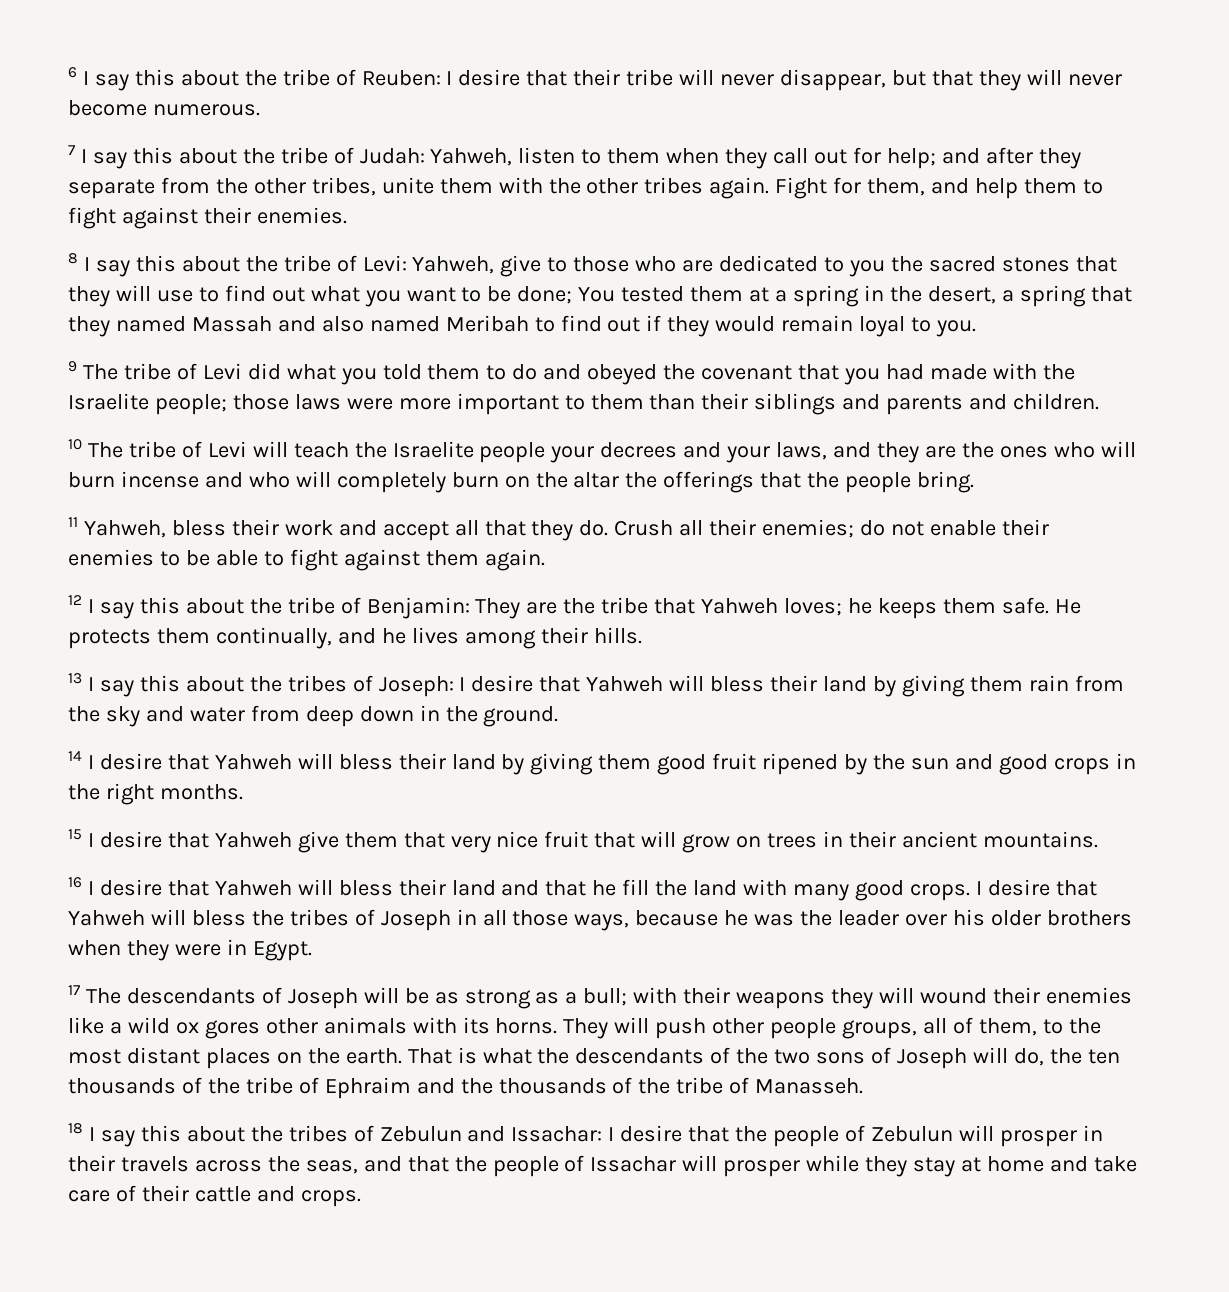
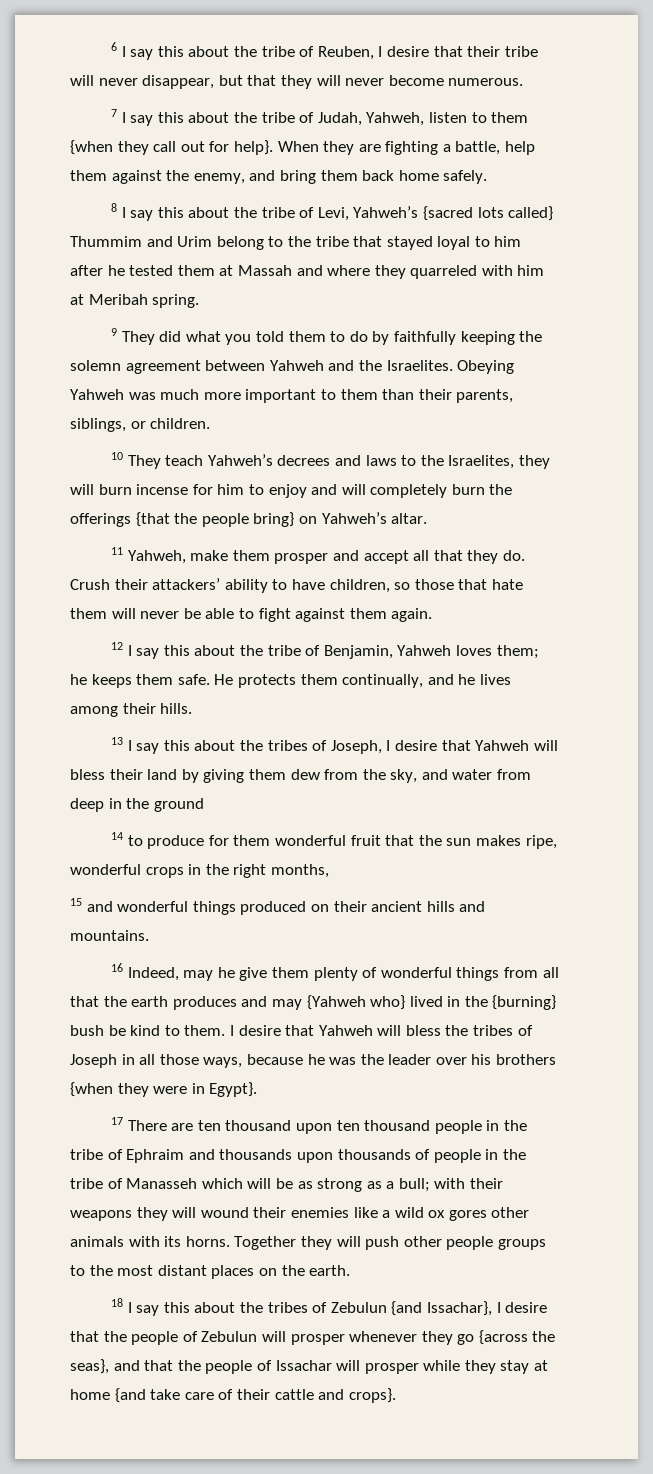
[361,70,441,86] Reuben: -> [317,46,374,60] Reuben,
[359,148,425,164] Judah: -> [317,112,362,126] Judah,
[666,148,720,164] when -> [70,140,113,155] {when
[886,147,1081,169] [68,177,1103,199] [68,207,347,229] help; and after they separate from the other tribes, unite them with the other tribes again. Fight for them, and help them to fight against their enemies. -> [233,140,536,155] [70,170,488,184] help}. When they are fighting a battle, help them against the enemy, and bring them back home safely.
[362,255,1117,277] [68,285,1132,307] [68,315,977,337] [68,361,242,380] Levi: Yahweh, give to those who are dedicated to you the sacred stones that they will use to find out what you want to be done; You tested them at a spring in the desert, a spring that they named Massah and also named Meribah to find out if they would remain loyal to you. // 9 The tribe of Levi -> [317,206,554,221] [70,236,522,250] [70,265,545,279] [70,294,200,308] [111,328,155,345] Levi, Yahweh’s {sacred lots called} Thummim and Urim belong to the tribe that stayed loyal to him after he tested them at Massah and where they quarreled with him at Meribah spring. // 9 They
[543,363,1075,385] [68,393,393,415] and obeyed the covenant that you had made with the Israelite people; those laws were -> [372,331,543,345] [70,360,515,374] [70,389,200,400] by faithfully keeping the solemn agreement between Yahweh and the Israelites. Obeying Yahweh was much
[754,393,1100,415] [68,439,1136,463] [68,471,620,493] siblings and parents and children. // 10 The tribe of Levi will teach the Israelite people your decrees and your laws, and they are the ones who will burn incense and who will completely burn on the altar -> [456,389,514,403] [70,418,211,432] [111,452,551,469] [70,484,485,498] parents, siblings, or children. // 10 They teach Yahweh’s decrees and laws to the Israelites, they will burn incense for him to enjoy and will completely burn
[760,471,975,493] that the people bring. -> [135,512,428,527] {that the people bring} on Yahweh’s altar.
[171,519,333,536] bless their work -> [190,550,329,564] make them prosper
[679,519,1049,538] [68,549,180,566] all their enemies; do not enable their enemies to -> [114,578,523,593] [70,608,180,619] their attackers’ ability to have children, so those that hate them will never
[366,597,843,619] Benjamin: They are the tribe that Yahweh loves; -> [323,645,539,659] Benjamin, Yahweh loves them;
[378,676,454,697] Joseph: -> [330,740,382,754] Joseph,
[1028,675,1124,692] [68,706,140,727] rain from the sky -> [290,769,418,783] dew from the sky,
[359,705,559,727] down in the ground. -> [108,798,204,812] in the ground
[87,753,1048,775] I desire that Yahweh will bless their land by giving them good fruit ripened by the sun and good -> [127,835,557,849] [70,864,141,875] to produce for them wonderful fruit that the sun makes ripe, wonderful
[159,784,243,800] months. -> [270,864,329,878] months,
[87,831,1098,853] [68,877,970,901] I desire that Yahweh give them that very nice fruit that will grow on trees in their ancient mountains. // 16 I desire that Yahweh will bless their land and that he fill the land with many good crops. -> [86,901,486,915] [70,930,149,941] [111,963,559,981] [70,995,557,1010] [70,1025,226,1036] and wonderful things produced on their ancient hills and mountains. // 16 Indeed, may he give them plenty of wonderful things from all that the earth produces and may {Yahweh who} lived in the {burning} bush be kind to them.
[990,910,1132,926] [68,940,121,956] older brothers when -> [496,1054,557,1065] [70,1082,113,1097] brothers {when
[252,941,312,961] Egypt. -> [209,1082,258,1097] Egypt}.
[85,987,358,1009] The descendants of Joseph -> [127,1120,528,1134] [70,1149,526,1163] [70,1178,243,1189] There are ten thousand upon ten thousand people in the tribe of Ephraim and thousands upon thousands of people in the tribe of Manasseh which
[563,1018,609,1039] They -> [234,1236,332,1250] Together they
[842,1017,1037,1039] groups, all of them, -> [497,1239,546,1250] groups
[407,1047,1120,1069] [68,1077,864,1099] That is what the descendants of the two sons of Joseph will do, the ten thousands of the tribe of Ephraim and the thousands of the tribe of Manasseh. -> (351, 1270) none
[467,1126,603,1142] and Issachar: -> [391,1301,493,1316] {and Issachar},
[1082,1125,1103,1141] [68,1155,358,1174] in their travels across the seas, -> [349,1330,556,1345] [70,1359,109,1374] whenever they go {across the seas},
[1049,1156,1088,1172] and -> [114,1388,146,1403] {and
[300,1190,361,1207] crops. -> [348,1388,396,1403] crops}.

